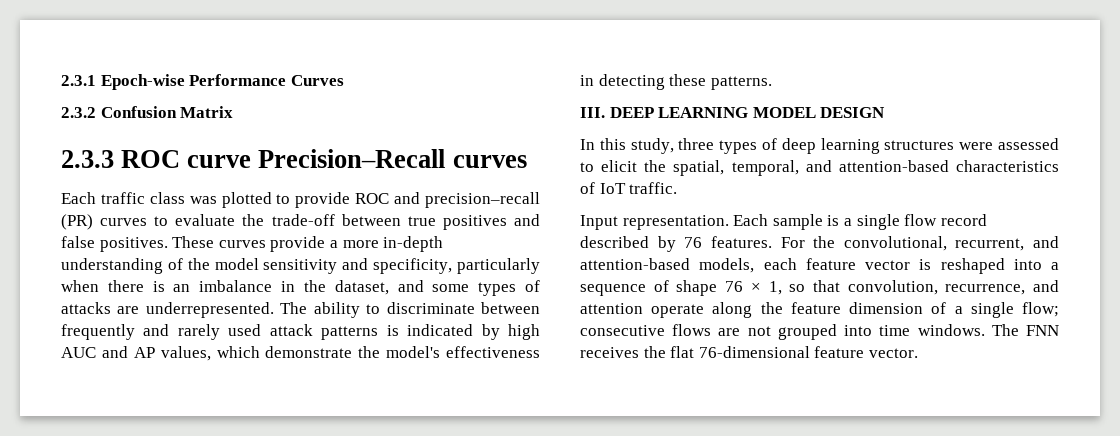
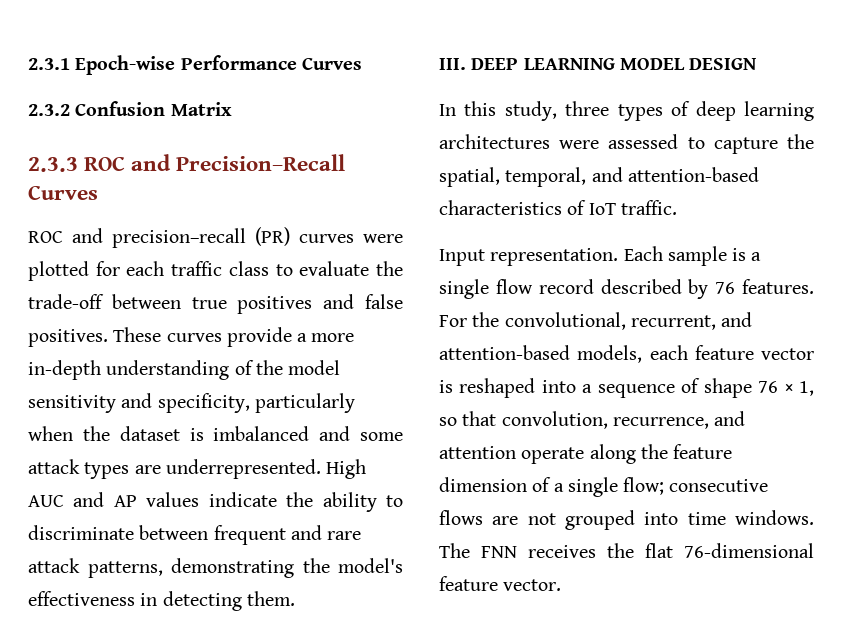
[187,149,527,168] [61,192,351,208] curve Precision–Recall curves // Each traffic class was plotted to provide -> [131,154,346,171] [28,185,98,200] and Precision–Recall Curves //
(148, 222) none -> [363,234,403,243] [28,261,269,281] were plotted for each traffic class
[107,280,540,296] [61,302,540,318] [61,324,540,340] [61,346,353,361] there is an imbalance in the dataset, and some types of attacks are underrepresented. The ability to discriminate between frequently and rarely used attack patterns is indicated by high AUC and AP values, which demonstrate -> [82,426,403,441] [28,459,367,479] [28,492,403,512] [28,525,362,545] [28,558,294,578] the dataset is imbalanced and some attack types are underrepresented. High AUC and AP values indicate the ability to discriminate between frequent and rare attack patterns, demonstrating
[669,74,772,90] these patterns. -> [246,591,295,606] them.
[884,140,955,150] structures -> [439,134,550,149] architectures
[601,160,638,172] elicit -> [713,137,778,154] capture

